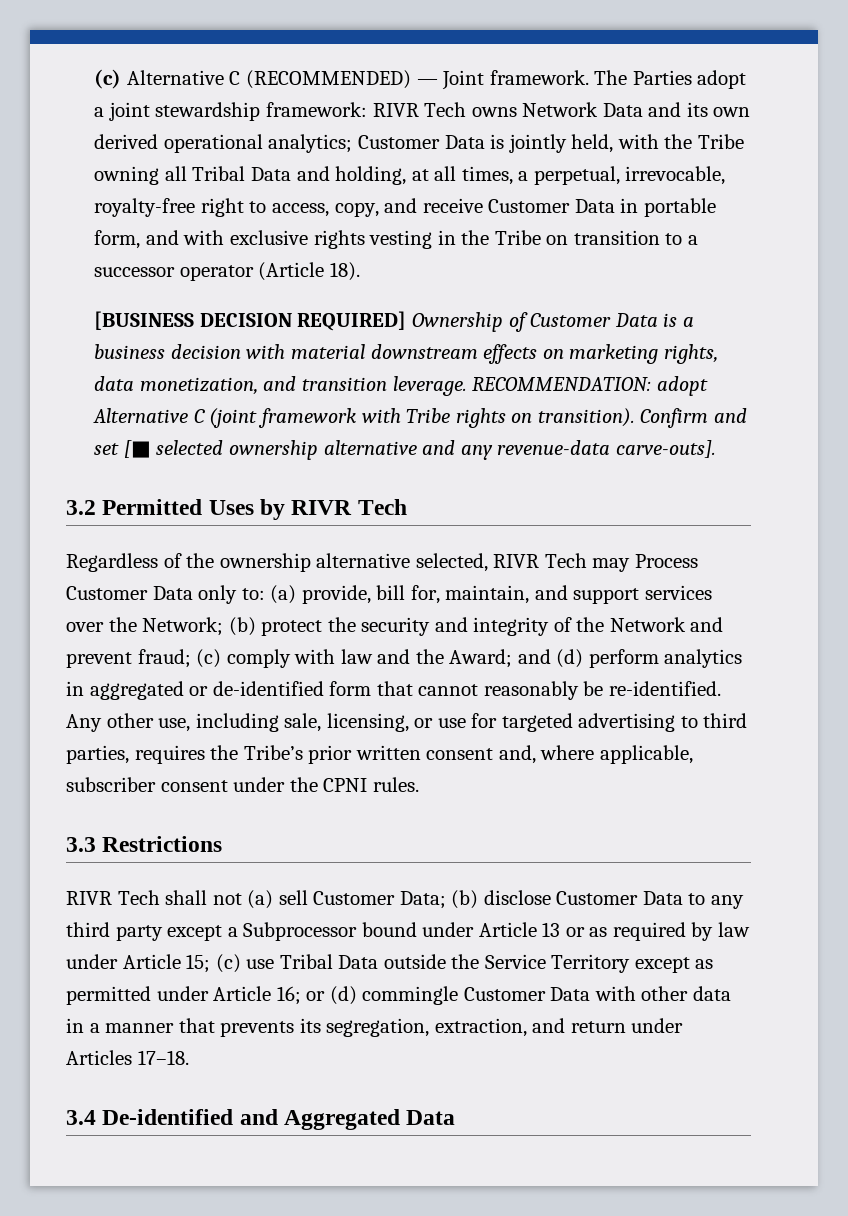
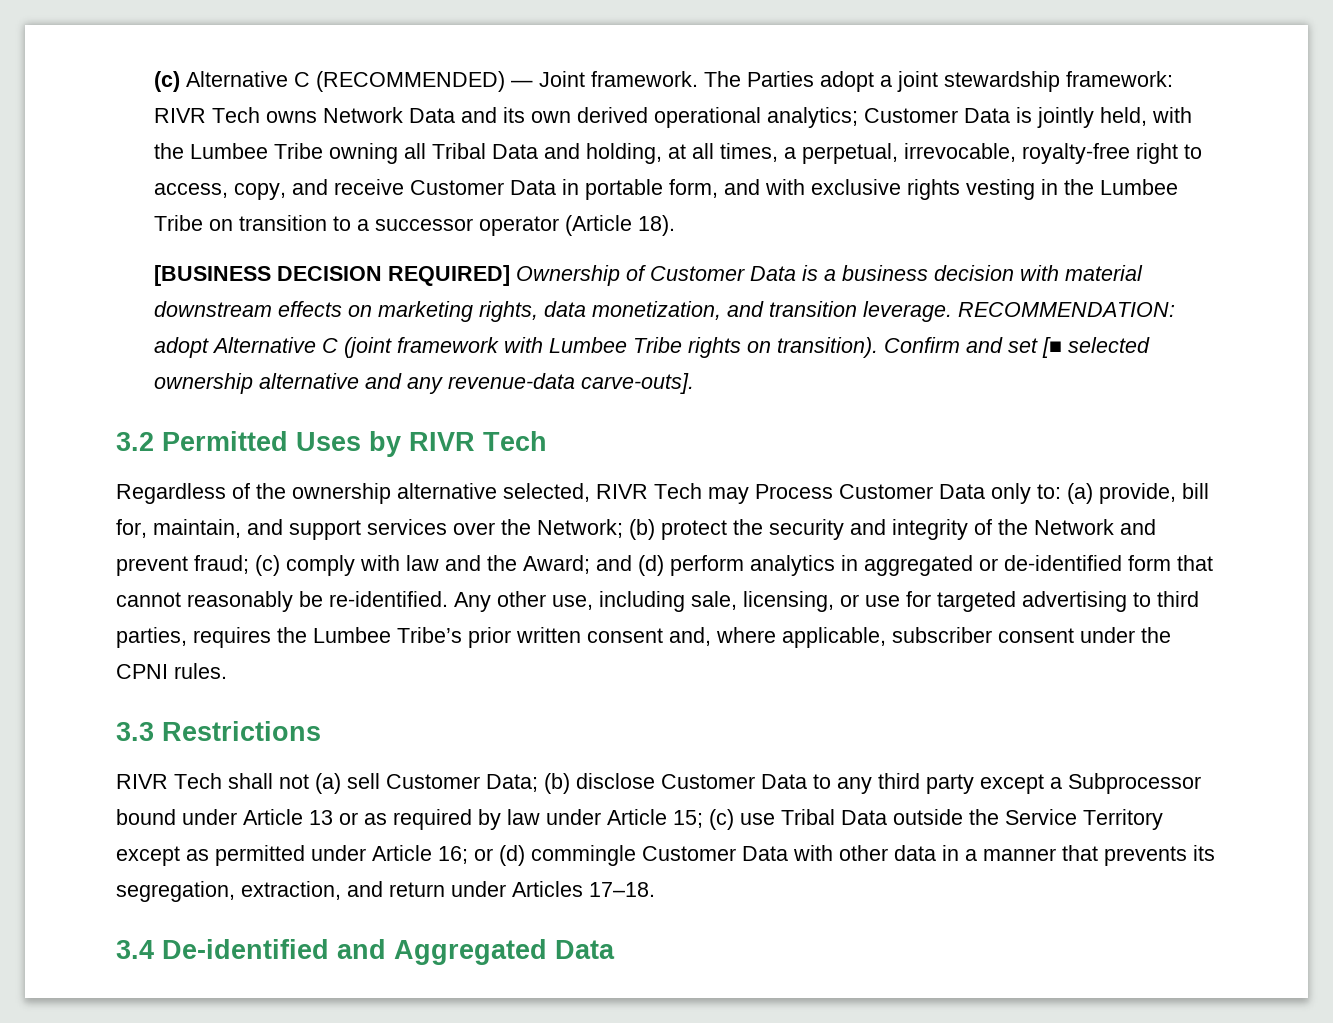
(693, 141) none -> [189,143,268,159] Lumbee
(490, 237) none -> [1099,179,1178,195] Lumbee
(401, 415) none -> [548,337,627,353] Lumbee
(239, 752) none -> [313,627,391,643] Lumbee

